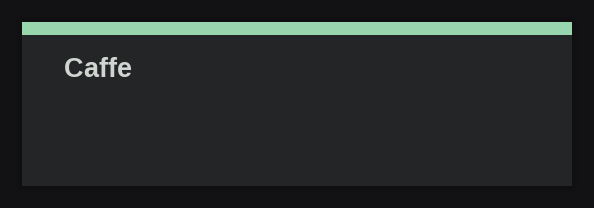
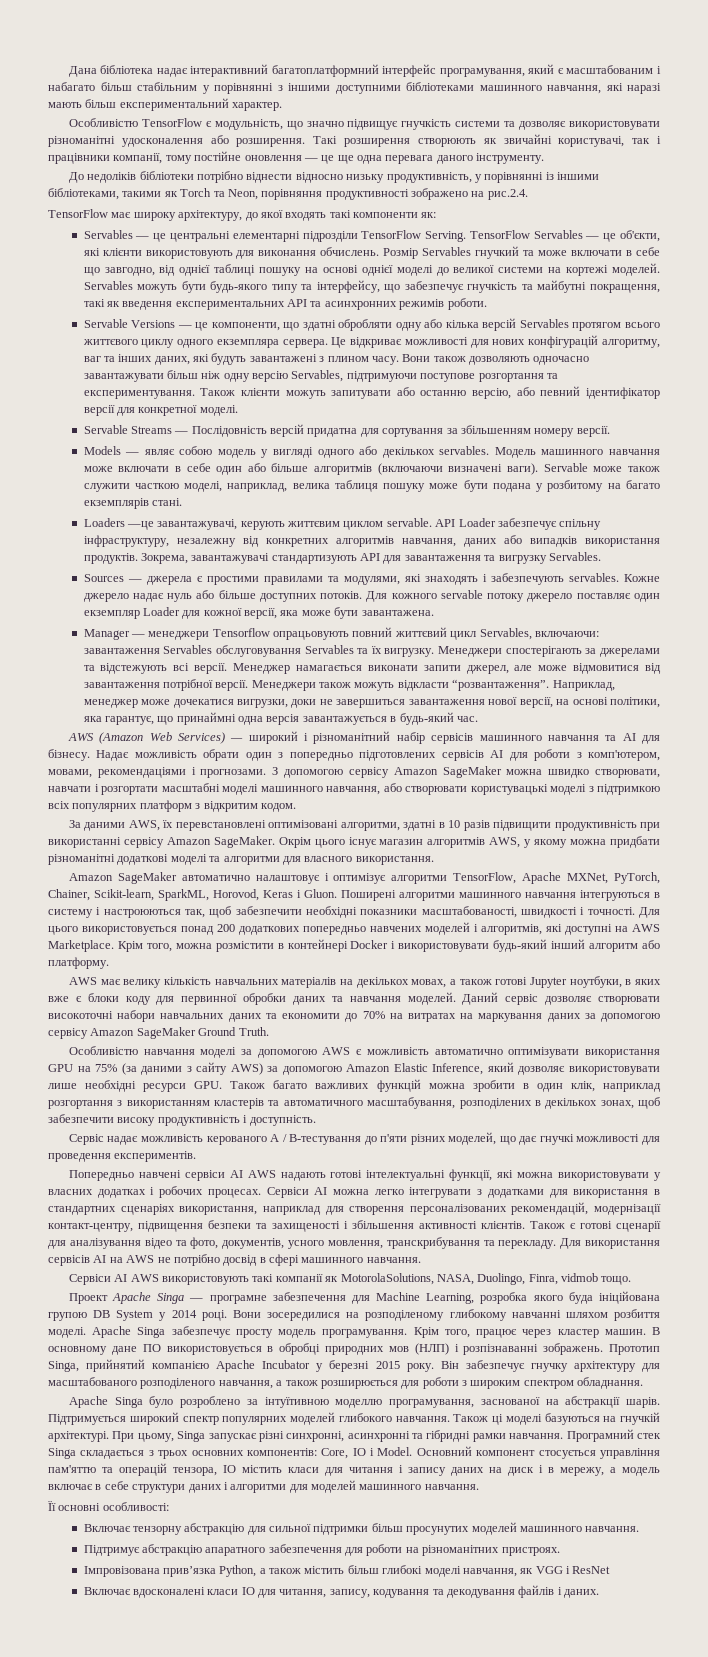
[64,57,132,77] Caffe -> [68,64,661,77] [48,82,661,94] [48,98,283,111] [68,118,661,130] [48,134,661,147] [48,151,545,164] [68,171,600,183] [48,188,528,200] [48,209,437,221] [83,230,660,242] [83,246,661,259] [83,263,660,276] [83,280,660,293] [83,298,487,310] [83,318,660,331] [82,335,660,348] [83,353,590,365] [83,370,558,382] [83,386,661,399] [83,405,238,416] [83,424,610,437] [83,446,660,458] [83,463,660,475] [83,480,660,492] [83,498,182,509] [83,518,602,530] [83,535,660,547] [83,552,601,564] [83,573,660,585] [83,590,660,602] [83,607,434,619] [83,627,599,640] [83,645,660,657] [83,663,661,674] [83,679,615,691] [83,697,660,708] [83,712,478,725] [67,731,660,744] [48,749,660,761] [48,766,660,778] [48,783,660,795] [48,800,296,812] [68,820,661,831] [48,836,660,848] [48,854,434,865] [68,872,660,884] [48,889,660,901] [48,906,661,918] [48,922,660,935] [48,939,660,952] [48,957,109,969] [68,976,661,988] [48,992,660,1005] [48,1010,660,1022] [48,1027,269,1039] [68,1046,660,1058] [48,1062,660,1075] [48,1079,662,1092] [48,1097,661,1109] [48,1114,316,1126] [68,1132,661,1145] [48,1151,197,1162] [68,1169,662,1181] [48,1186,660,1198] [48,1202,661,1215] [48,1220,661,1232] [48,1237,660,1249] [48,1254,421,1266] [68,1273,632,1285] [68,1291,660,1304] [48,1309,660,1321] [48,1326,660,1338] [48,1343,660,1355] [48,1359,661,1372] [48,1377,644,1389] [68,1396,660,1408] [48,1412,660,1425] [48,1429,661,1442] [48,1446,660,1459] [48,1463,660,1476] [48,1480,479,1493] [48,1501,169,1511] [83,1522,640,1535] [83,1544,560,1556] [83,1565,611,1577] [83,1585,600,1598] Дана бібліотека надає інтерактивний багатоплатформний інтерфейс програмування, який є масштабованим і набагато більш стабільним у порівнянні з іншими доступними бібліотеками машинного навчання, які наразі мають більш експериментальний характер. // Особливістю TensorFlow є модульність, що значно підвищує гнучкість системи та дозволяє використовувати різноманітні удосконалення або розширення. Такі розширення створюють як звичайні користувачі, так і працівники компанії, тому постійне оновлення — це ще одна перевага даного інструменту. // До недоліків бібліотеки потрібно віднести відносно низьку продуктивність, у порівнянні із іншими бібліотеками, такими як Torch та Neon, порівняння продуктивності зображено на рис.2.4. // TensorFlow має широку архітектуру, до якої входять такі компоненти як: // Servables — це центральні елементарні підрозділи TensorFlow Serving. TensorFlow Servables — це об'єкти, які клієнти використовують для виконання обчислень. Розмір Servables гнучкий та може включати в себе що завгодно, від однієї таблиці пошуку на основі однієї моделі до великої системи на кортежі моделей. Servables можуть бути будь-якого типу та інтерфейсу, що забезпечує гнучкість та майбутні покращення, такі як введення експериментальних API та асинхронних режимів роботи. // Servable Versions — це компоненти, що здатні обробляти одну або кілька версій Servables протягом всього життєвого циклу одного екземпляра сервера. Це відкриває можливості для нових конфігурацій алгоритму, ваг та інших даних, які будуть завантажені з плином часу. Вони також дозволяють одночасно завантажувати більш ніж одну версію Servables, підтримуючи поступове розгортання та експериментування. Також клієнти можуть запитувати або останню версію, або певний ідентифікатор версії для конкретної моделі. // Servable Streams — Послідовність версій придатна для сортування за збільшенням номеру версії. // Models — являє собою модель у вигляді одного або декількох servables. Модель машинного навчання може включати в себе один або більше алгоритмів (включаючи визначені ваги). Servable може також служити часткою моделі, наприклад, велика таблиця пошуку може бути подана у розбитому на багато екземплярів стані. // Loaders —це завантажувачі, керують життєвим циклом servable. API Loader забезпечує спільну інфраструктуру, незалежну від конкретних алгоритмів навчання, даних або випадків використання продуктів. Зокрема, завантажувачі стандартизують API для завантаження та вигрузку Servables. // Sources — джерела є простими правилами та модулями, які знаходять і забезпечують servables. Кожне джерело надає нуль або більше доступних потоків. Для кожного servable потоку джерело поставляє один екземпляр Loader для кожної версії, яка може бути завантажена. // Manager — менеджери Tensorflow опрацьовують повний життєвий цикл Servables, включаючи: завантаження Servables обслуговування Servables та їх вигрузку. Менеджери спостерігають за джерелами та відстежують всі версії. Менеджер намагається виконати запити джерел, але може відмовитися від завантаження потрібної версії. Менеджери також можуть відкласти “розвантаження”. Наприклад, менеджер може дочекатися вигрузки, доки не завершиться завантаження нової версії, на основі політики, яка гарантує, що принаймні одна версія завантажується в будь-який час. // AWS (Amazon Web Services) — широкий і різноманітний набір сервісів машинного навчання та AI для бізнесу. Надає можливість обрати один з попередньо підготовлених сервісів AI для роботи з комп'ютером, мовами, рекомендаціями і прогнозами. З допомогою сервісу Amazon SageMaker можна швидко створювати, навчати і розгортати масштабні моделі машинного навчання, або створювати користувацькі моделі з підтримкою всіх популярних платформ з відкритим кодом. // За даними AWS, їх перевстановлені оптимізовані алгоритми, здатні в 10 разів підвищити продуктивність при використанні сервісу Amazon SageMaker. Окрім цього існує магазин алгоритмів AWS, у якому можна придбати різноманітні додаткові моделі та алгоритми для власного використання. // Amazon SageMaker автоматично налаштовує і оптимізує алгоритми TensorFlow, Apache MXNet, PyTorch, Chainer, Scikit-learn, SparkML, Horovod, Keras і Gluon. Поширені алгоритми машинного навчання інтегруються в систему і настроюються так, щоб забезпечити необхідні показники масштабованості, швидкості і точності. Для цього використовується понад 200 додаткових попередньо навчених моделей і алгоритмів, які доступні на AWS Marketplace. Крім того, можна розмістити в контейнері Docker і використовувати будь-який інший алгоритм або платформу. // AWS має велику кількість навчальних матеріалів на декількох мовах, а також готові Jupyter ноутбуки, в яких вже є блоки коду для первинної обробки даних та навчання моделей. Даний сервіс дозволяє створювати високоточні набори навчальних даних та економити до 70% на витратах на маркування даних за допомогою сервісу Amazon SageMaker Ground Truth. // Особливістю навчання моделі за допомогою AWS є можливість автоматично оптимізувати використання GPU на 75% (за даними з сайту AWS) за допомогою Amazon Elastic Inference, який дозволяє використовувати лише необхідні ресурси GPU. Також багато важливих функцій можна зробити в один клік, наприклад розгортання з використанням кластерів та автоматичного масштабування, розподілених в декількох зонах, щоб забезпечити високу продуктивність і доступність. // Сервіс надає можливість керованого A / B-тестування до п'яти різних моделей, що дає гнучкі можливості для проведення експериментів. // Попередньо навчені сервіси AI AWS надають готові інтелектуальні функції, які можна використовувати у власних додатках і робочих процесах. Сервіси AI можна легко інтегрувати з додатками для використання в стандартних сценаріях використання, наприклад для створення персоналізованих рекомендацій, модернізації контакт-центру, підвищення безпеки та захищеності і збільшення активності клієнтів. Також є готові сценарії для аналізування відео та фото, документів, усного мовлення, транскрибування та перекладу. Для використання сервісів AI на AWS не потрібно досвід в сфері машинного навчання. // Сервіси AI AWS використовують такі компанії як MotorolaSolutions, NASA, Duolingo, Finra, vidmob тощо. // Проект Apache Singa — програмне забезпечення для Machine Learning, розробка якого буда ініційована групою DB System у 2014 році. Вони зосередилися на розподіленому глибокому навчанні шляхом розбиття моделі. Apache Singa забезпечує просту модель програмування. Крім того, працює через кластер машин. В основному дане ПО використовується в обробці природних мов (НЛП) і розпізнаванні зображень. Прототип Singa, прийнятий компанією Apache Incubator у березні 2015 року. Він забезпечує гнучку архітектуру для масштабованого розподіленого навчання, а також розширюється для роботи з широким спектром обладнання. // Apache Singa було розроблено за інтуїтивною моделлю програмування, заснованої на абстракції шарів. Підтримується широкий спектр популярних моделей глибокого навчання. Також ці моделі базуються на гнучкій архітектурі. При цьому, Singa запускає різні синхронні, асинхронні та гібридні рамки навчання. Програмний стек Singa складається з трьох основних компонентів: Core, IO і Model. Основний компонент стосується управління пам'яттю та операцій тензора, IO містить класи для читання і запису даних на диск і в мережу, а модель включає в себе структури даних і алгоритми для моделей машинного навчання. // Її основні особливості: // Включає тензорну абстракцію для сильної підтримки більш просунутих моделей машинного навчання. // Підтримує абстракцію апаратного забезпечення для роботи на різноманітних пристроях. // Імпровізована прив’язка Python, а також містить більш глибокі моделі навчання, як VGG і ResNet // Включає вдосконалені класи IO для читання, запису, кодування та декодування файлів і даних.

